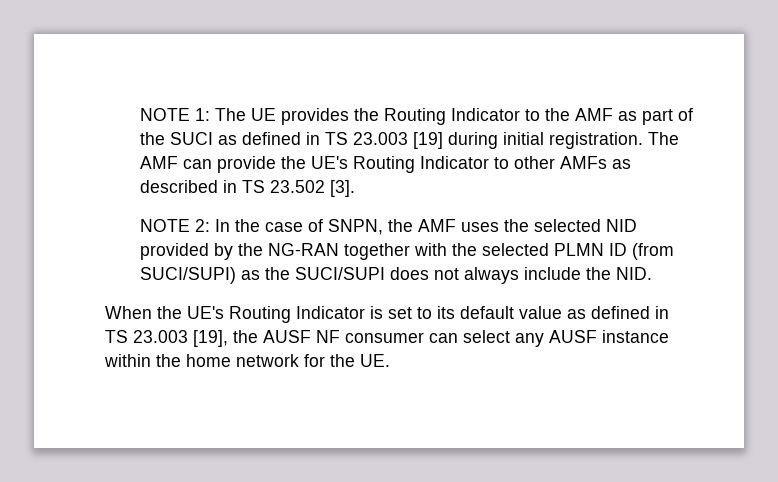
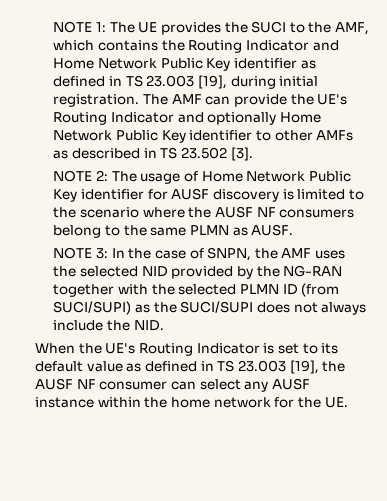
[383,108,693,125] [139,132,443,149] Routing Indicator to the AMF as part of the SUCI as defined in TS 23.003 [19] -> [251,21,370,35] [53,40,339,53] [53,58,316,71] [53,75,227,89] SUCI to the AMF, which contains the Routing Indicator and Home Network Public Key identifier as defined in TS 23.003 [19],
(489, 162) none -> [177,112,321,125] [53,130,253,143] and optionally Home Network Public Key identifier
(210, 225) none -> [111,171,351,184] [53,188,364,202] [53,206,355,218] [53,224,294,238] [53,247,108,259] The usage of Home Network Public Key identifier for AUSF discovery is limited to the scenario where the AUSF NF consumers belong to the same PLMN as AUSF. // NOTE 3:

